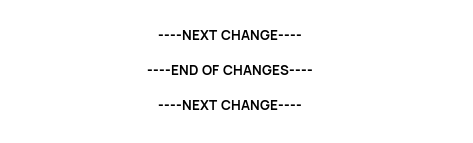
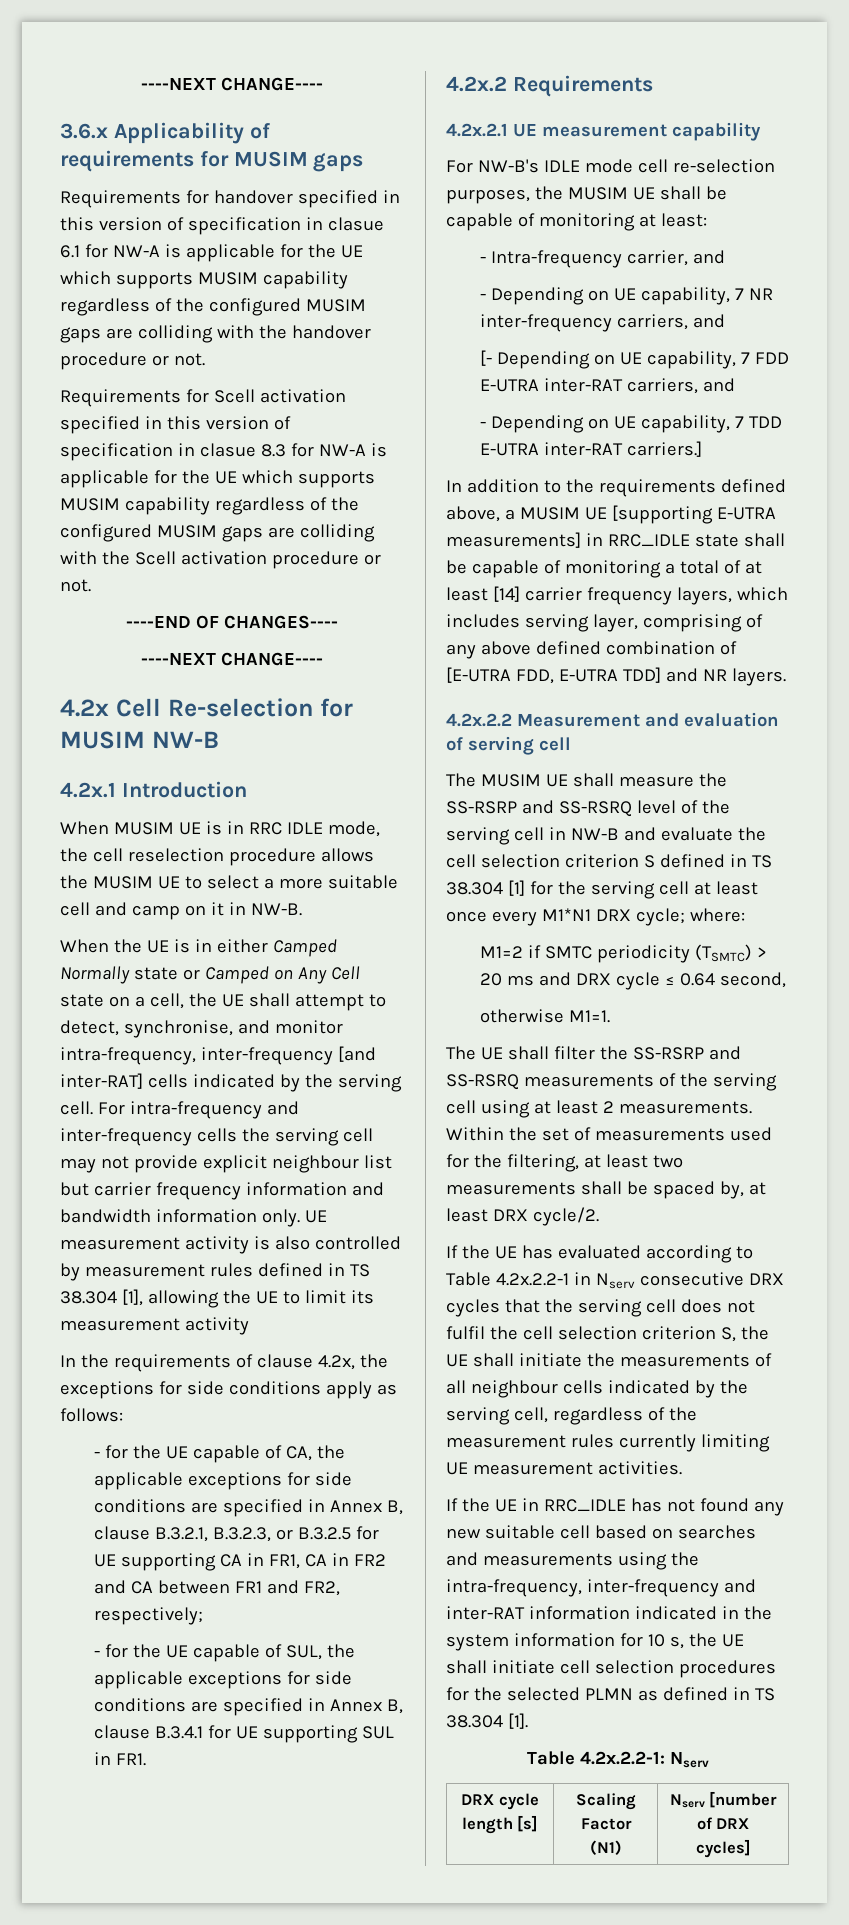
[158,30,302,40] ----NEXT CHANGE---- -> [140,77,323,91] [60,122,270,144] [60,150,364,172] [60,190,400,208] [60,217,384,235] [60,244,363,262] [60,271,348,289] [60,298,366,316] [60,325,371,343] [60,352,205,370] [60,389,346,407] [60,416,291,434] [60,443,387,461] [60,470,375,488] [60,497,359,515] [60,524,375,542] [60,551,381,569] [60,579,91,592] ----NEXT CHANGE---- // 3.6.x Applicability of requirements for MUSIM gaps // Requirements for handover specified in this version of specification in clasue 6.1 for NW-A is applicable for the UE which supports MUSIM capability regardless of the configured MUSIM gaps are colliding with the handover procedure or not. // Requirements for Scell activation specified in this version of specification in clasue 8.3 for NW-A is applicable for the UE which supports MUSIM capability regardless of the configured MUSIM gaps are colliding with the Scell activation procedure or not.
(302, 105) none -> [60,698,354,717] [60,731,219,749] [60,781,247,798] [60,821,380,837] [60,848,374,866] [60,875,398,889] [60,902,302,920] [60,939,337,957] [60,966,360,984] [60,993,386,1011] [60,1020,343,1038] [60,1046,376,1065] [60,1073,402,1092] [60,1101,299,1119] [60,1128,373,1146] [60,1155,392,1173] [60,1182,384,1200] [60,1209,327,1227] [60,1236,401,1254] [60,1263,370,1281] [60,1289,374,1308] [60,1317,249,1335] [60,1354,388,1372] [60,1381,397,1399] [60,1408,123,1422] [93,1445,345,1463] [93,1472,352,1490] [93,1499,403,1517] [93,1526,379,1542] [93,1553,386,1571] [93,1580,340,1596] [93,1607,203,1625] [93,1644,355,1662] [93,1671,352,1689] [93,1698,403,1716] [93,1725,394,1743] [93,1752,146,1766] [446,75,653,97] [446,122,761,141] [446,159,775,173] [446,186,727,204] [446,213,707,231] [479,250,725,268] [479,287,773,305] [479,314,725,332] [479,350,789,369] [479,378,735,394] [479,415,782,433] [479,441,702,457] [446,479,786,497] [446,505,776,524] [446,532,785,548] [446,560,762,578] [446,586,788,605] [446,614,763,632] [446,641,737,659] [446,667,786,686] [446,712,779,727] [446,736,571,755] [446,773,727,787] [446,800,730,817] [446,827,766,845] [446,854,772,868] [446,880,758,899] [446,908,745,926] [479,944,767,963] [479,972,786,990] [479,1009,610,1023] [446,1046,741,1060] [446,1073,777,1091] [446,1100,752,1118] [446,1127,772,1141] [446,1154,683,1172] [446,1181,766,1199] [446,1207,599,1226] [446,1245,753,1263] [446,1272,784,1289] [446,1299,755,1317] [446,1326,769,1342] [446,1353,772,1367] [446,1380,748,1398] [446,1407,697,1425] [446,1434,770,1452] [446,1461,682,1475] [446,1498,784,1516] [446,1525,756,1539] [446,1552,699,1570] [446,1579,756,1597] [446,1606,772,1620] [446,1633,744,1651] [446,1660,776,1678] [446,1687,775,1701] [446,1713,528,1729] [526,1751,709,1768] [461,1793,539,1810] [461,1815,539,1834] [575,1793,636,1810] [580,1818,632,1830] [589,1840,622,1855] [669,1791,778,1808] [696,1817,750,1830] [695,1839,751,1858] // 4.2x Cell Re-selection for MUSIM NW-B // 4.2x.1 Introduction // When MUSIM UE is in RRC IDLE mode, the cell reselection procedure allows the MUSIM UE to select a more suitable cell and camp on it in NW-B. // When the UE is in either Camped Normally state or Camped on Any Cell state on a cell, the UE shall attempt to detect, synchronise, and monitor intra-frequency, inter-frequency [and inter-RAT] cells indicated by the serving cell. For intra-frequency and inter-frequency cells the serving cell may not provide explicit neighbour list but carrier frequency information and bandwidth information only. UE measurement activity is also controlled by measurement rules defined in TS 38.304 [1], allowing the UE to limit its measurement activity // In the requirements of clause 4.2x, the exceptions for side conditions apply as follows: // - for the UE capable of CA, the applicable exceptions for side conditions are specified in Annex B, clause B.3.2.1, B.3.2.3, or B.3.2.5 for UE supporting CA in FR1, CA in FR2 and CA between FR1 and FR2, respectively; // - for the UE capable of SUL, the applicable exceptions for side conditions are specified in Annex B, clause B.3.4.1 for UE supporting SUL in FR1. // 4.2x.2 Requirements // 4.2x.2.1 UE measurement capability // For NW-B's IDLE mode cell re-selection purposes, the MUSIM UE shall be capable of monitoring at least: // - Intra-frequency carrier, and // - Depending on UE capability, 7 NR inter-frequency carriers, and // [- Depending on UE capability, 7 FDD E-UTRA inter-RAT carriers, and // - Depending on UE capability, 7 TDD E-UTRA inter-RAT carriers.] // In addition to the requirements defined above, a MUSIM UE [supporting E-UTRA measurements] in RRC_IDLE state shall be capable of monitoring a total of at least [14] carrier frequency layers, which includes serving layer, comprising of any above defined combination of [E-UTRA FDD, E-UTRA TDD] and NR layers. // 4.2x.2.2 Measurement and evaluation of serving cell // The MUSIM UE shall measure the SS-RSRP and SS-RSRQ level of the serving cell in NW-B and evaluate the cell selection criterion S defined in TS 38.304 [1] for the serving cell at least once every M1*N1 DRX cycle; where: // M1=2 if SMTC periodicity (TSMTC) > 20 ms and DRX cycle ≤ 0.64 second, // otherwise M1=1. // The UE shall filter the SS-RSRP and SS-RSRQ measurements of the serving cell using at least 2 measurements. Within the set of measurements used for the filtering, at least two measurements shall be spaced by, at least DRX cycle/2. // If the UE has evaluated according to Table 4.2x.2.2-1 in Nserv consecutive DRX cycles that the serving cell does not fulfil the cell selection criterion S, the UE shall initiate the measurements of all neighbour cells indicated by the serving cell, regardless of the measurement rules currently limiting UE measurement activities. // If the UE in RRC_IDLE has not found any new suitable cell based on searches and measurements using the intra-frequency, inter-frequency and inter-RAT information indicated in the system information for 10 s, the UE shall initiate cell selection procedures for the selected PLMN as defined in TS 38.304 [1]. // Table 4.2x.2.2-1: Nserv // DRX cycle length [s] | Scaling Factor (N1) | Nserv [number of DRX cycles]

